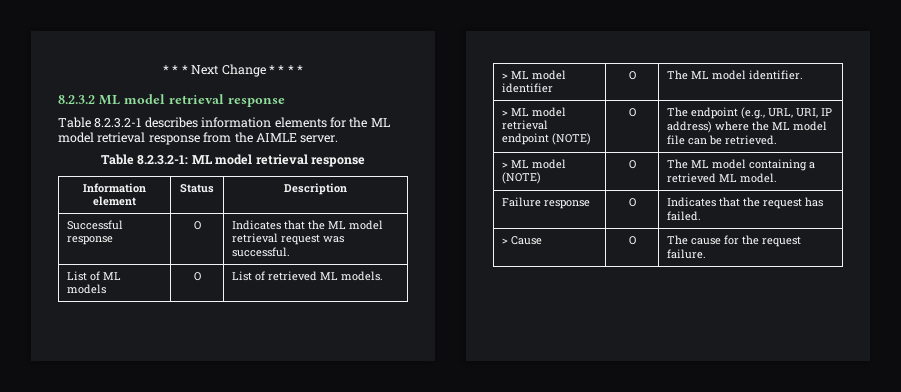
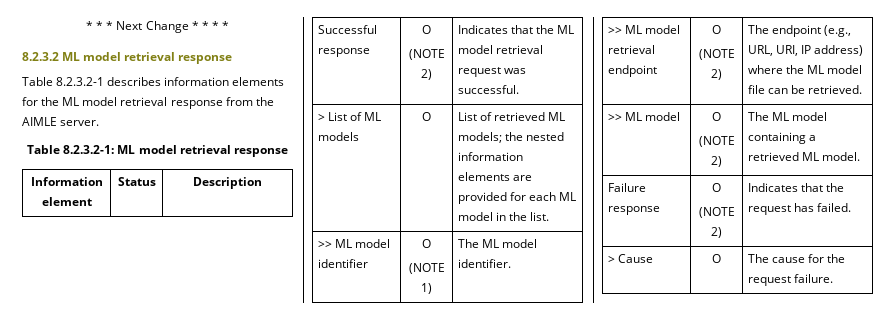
(201, 225) none -> [408,49,445,60] [421,69,432,80] // (NOTE 2)
(290, 252) none -> [318,114,326,121] >
[340,271,383,281] [501,73,508,79] models. // > -> [458,132,565,143] [458,152,524,161] [458,172,533,181] [458,192,577,204] [458,212,550,221] [318,241,333,248] models; the nested information elements are provided for each ML model in the list. // >>
(636, 75) none -> [408,263,445,274] [421,283,432,294] // (NOTE 1)
[501,110,508,116] > -> [608,27,623,34] >>
[551,133,591,145] [628,108,636,117] (NOTE) | O -> [712,25,721,34] [698,49,735,60] [711,69,722,80] | O // (NOTE 2)
[501,159,566,169] [501,172,541,184] [628,160,636,169] > ML model (NOTE) | O -> [608,112,681,121] [712,112,721,121] [698,136,735,147] [711,156,722,167] >> ML model | O // (NOTE 2)
(636, 202) none -> [698,207,735,218] [711,227,722,238] // (NOTE 2)

